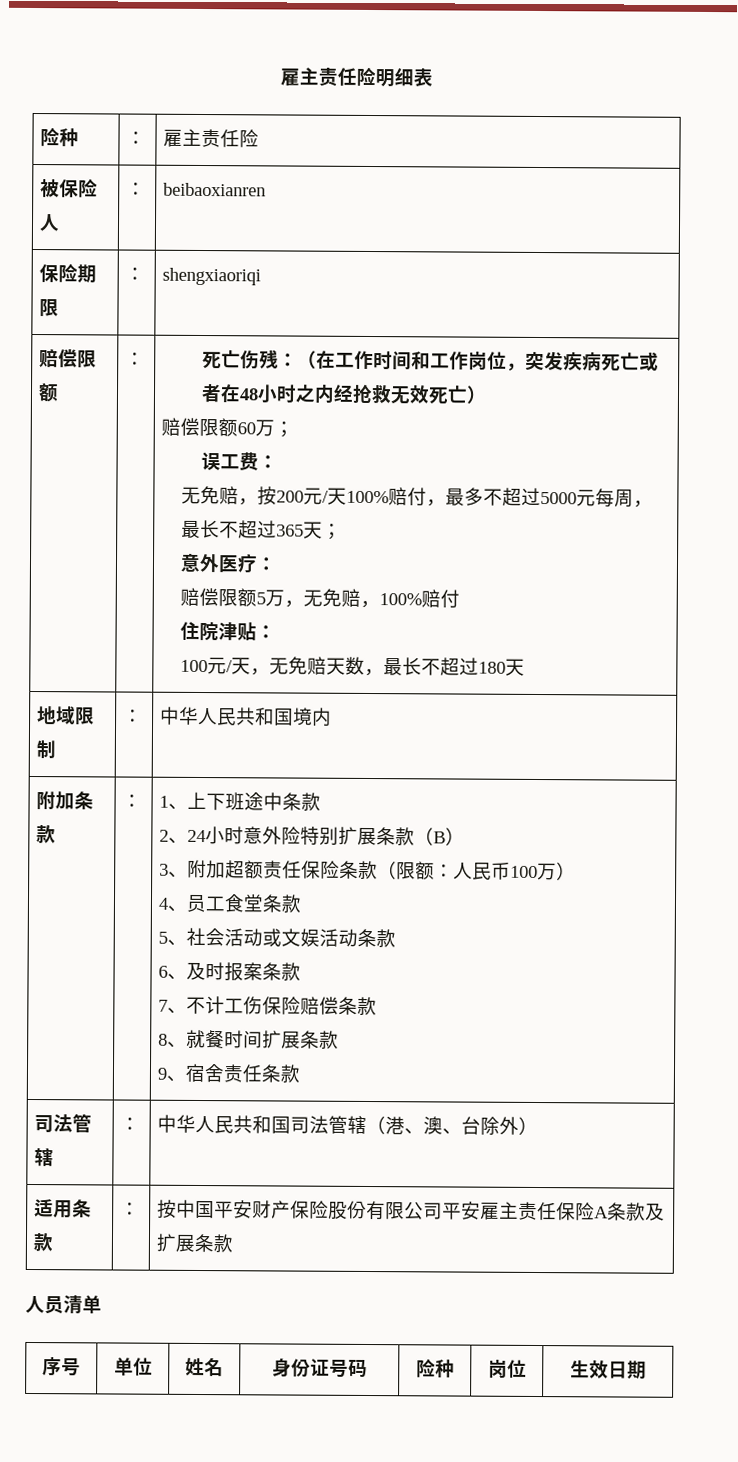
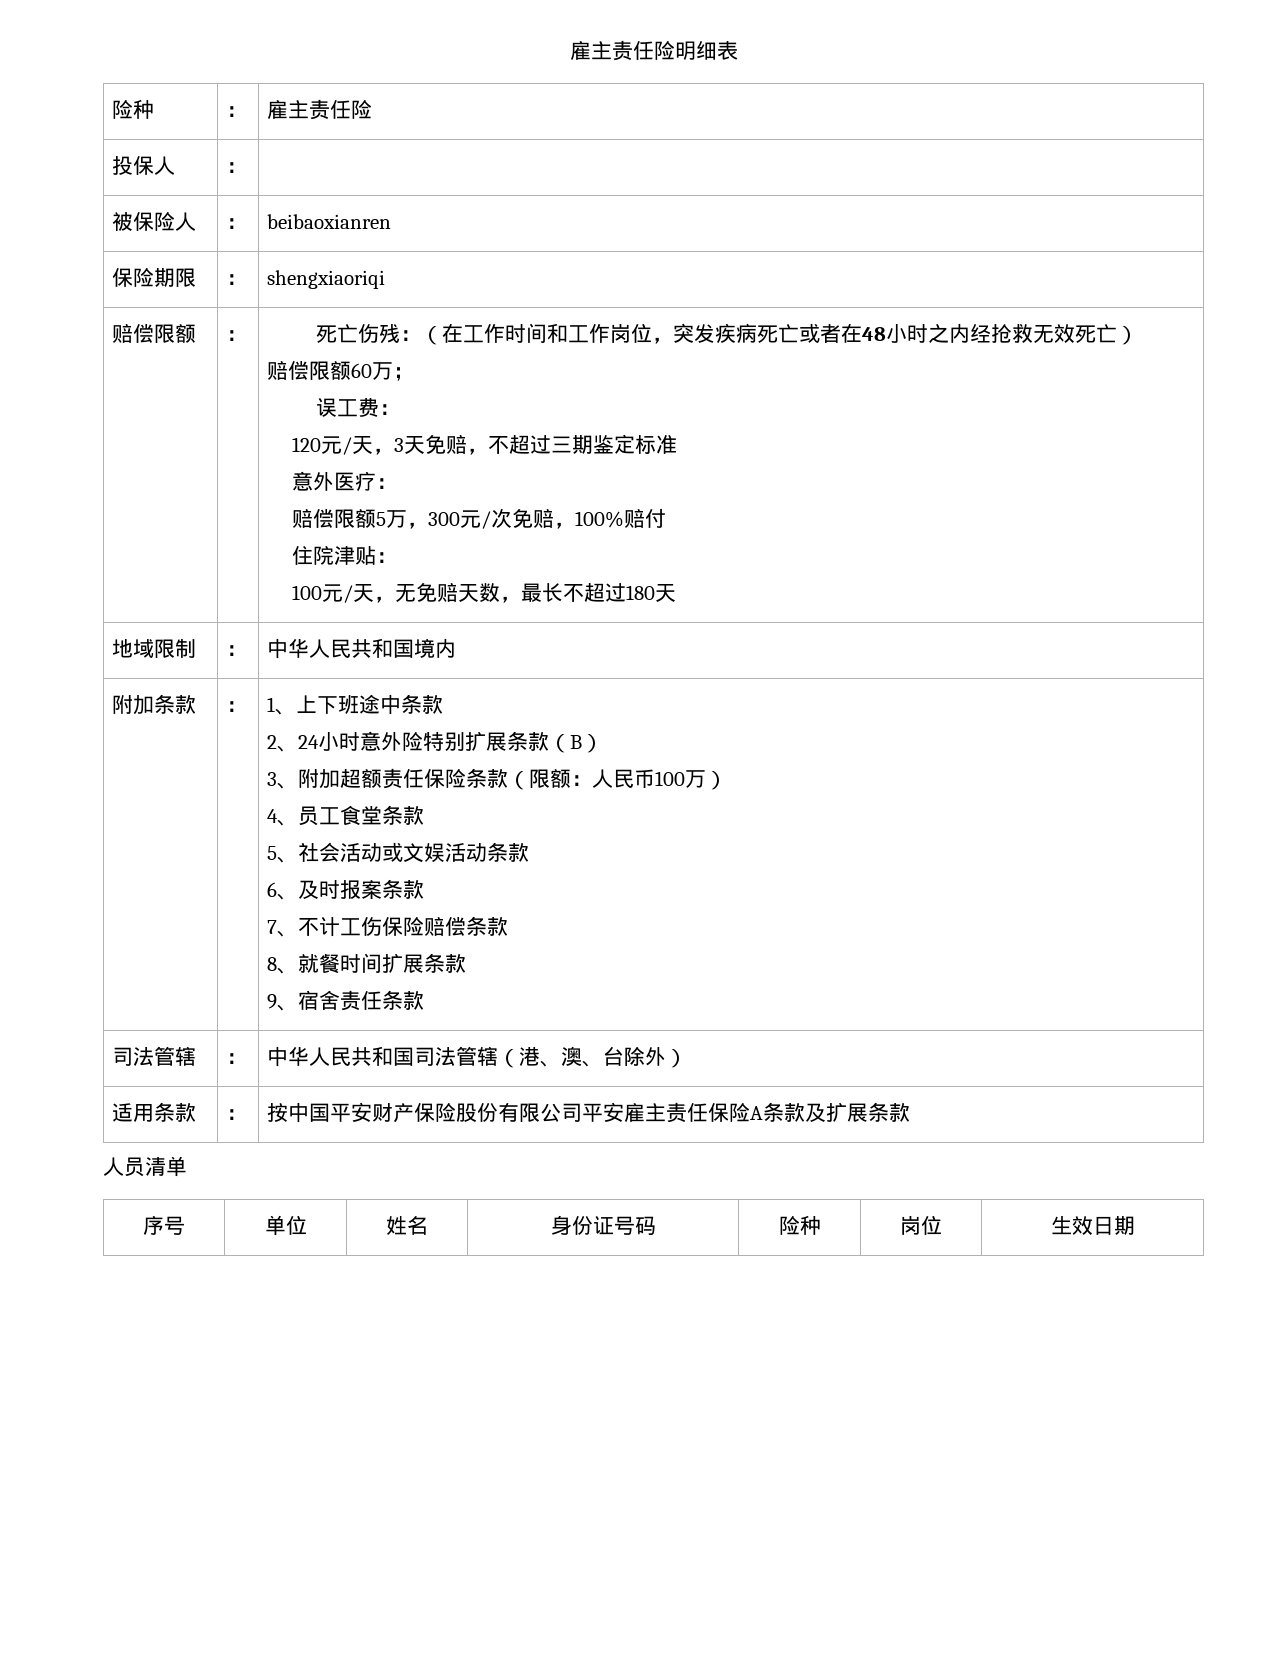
(260, 138) none -> [112,156,176,175] [226,162,248,173] // 投保人 | ： |
[180,485,653,508] [180,519,342,540] 无免赔，按200元/天100%赔付，最多不超过5000元每周，最长不超过365天； -> [291,434,677,455] 120元/天，3天免赔，不超过三期鉴定标准
[302,589,323,607] 无 -> [427,508,512,529] 300元/次

